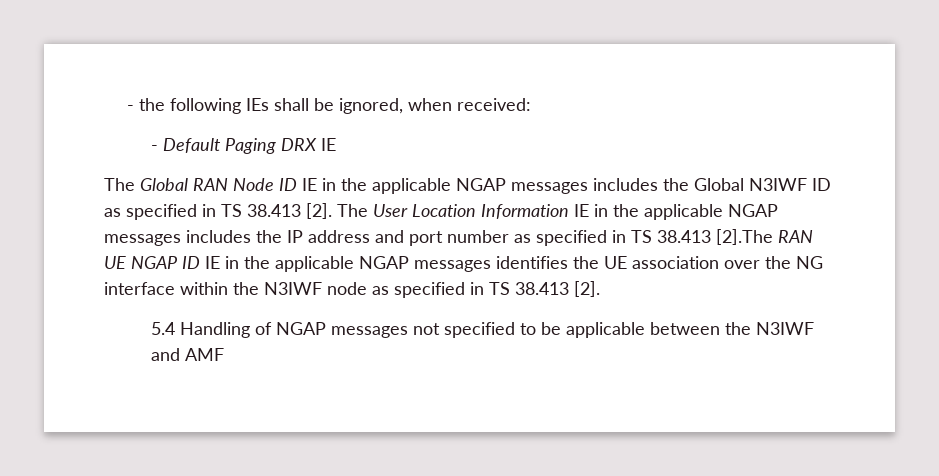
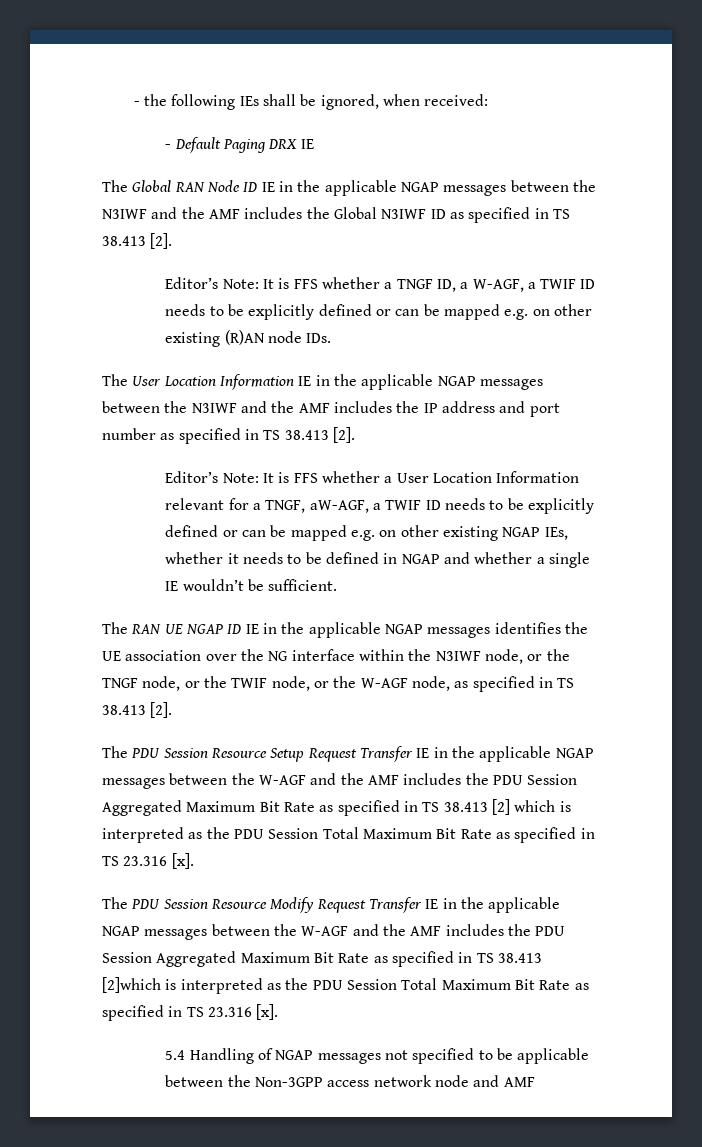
(588, 188) none -> [510,180,596,192] [102,207,240,219] between the N3IWF and the AMF
(332, 211) none -> [165,277,596,292] [165,304,592,320] [165,330,332,347] // Editor’s Note: It is FFS whether a TNGF ID, a W-AGF, a TWIF ID needs to be explicitly defined or can be mapped e.g. on other existing (R)AN node IDs. //
(181, 240) none -> [102,401,330,413] between the N3IWF and the AMF
[716,229,773,245] [2].The -> [332,427,355,443] [165,471,580,483] [165,498,594,514] [165,525,568,541] [165,552,590,568] [165,579,338,591] [102,622,128,634] [2]. // Editor’s Note: It is FFS whether a User Location Information relevant for a TNGF, aW-AGF, a TWIF ID needs to be explicitly defined or can be mapped e.g. on other existing NGAP IEs, whether it needs to be defined in NGAP and whether a single IE wouldn’t be sufficient. // The
[327,281,600,298] node as specified in TS 38.413 [2]. -> [484,649,570,664] [102,676,575,692] [102,702,173,718] [102,746,594,762] [102,773,578,789] [102,799,571,816] [102,827,595,843] [102,853,194,869] [102,897,561,913] [102,924,566,940] [102,951,542,967] [102,977,589,994] [102,1004,279,1021] node, or the TNGF node, or the TWIF node, or the W-AGF node, as specified in TS 38.413 [2]. // The PDU Session Resource Setup Request Transfer IE in the applicable NGAP messages between the W-AGF and the AMF includes the PDU Session Aggregated Maximum Bit Rate as specified in TS 38.413 [2] which is interpreted as the PDU Session Total Maximum Bit Rate as specified in TS 23.316 [x]. // The PDU Session Resource Modify Request Transfer IE in the applicable NGAP messages between the W-AGF and the AMF includes the PDU Session Aggregated Maximum Bit Rate as specified in TS 38.413 [2]which is interpreted as the PDU Session Total Maximum Bit Rate as specified in TS 23.316 [x].
[755,322,814,335] N3IWF -> [254,1075,469,1087] Non-3GPP access network node

